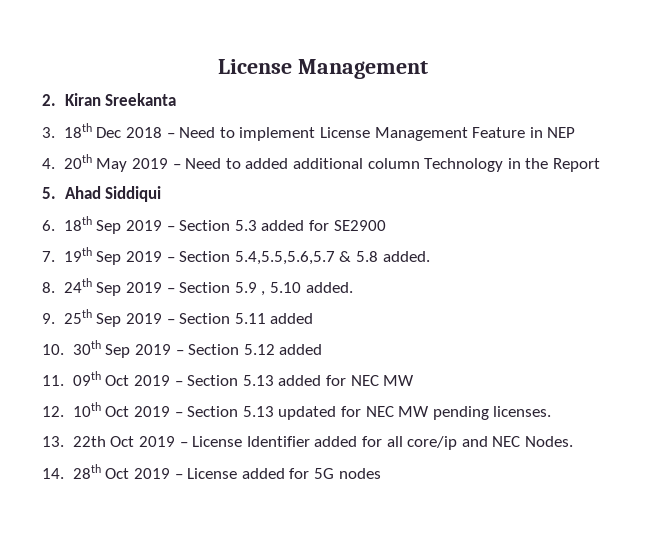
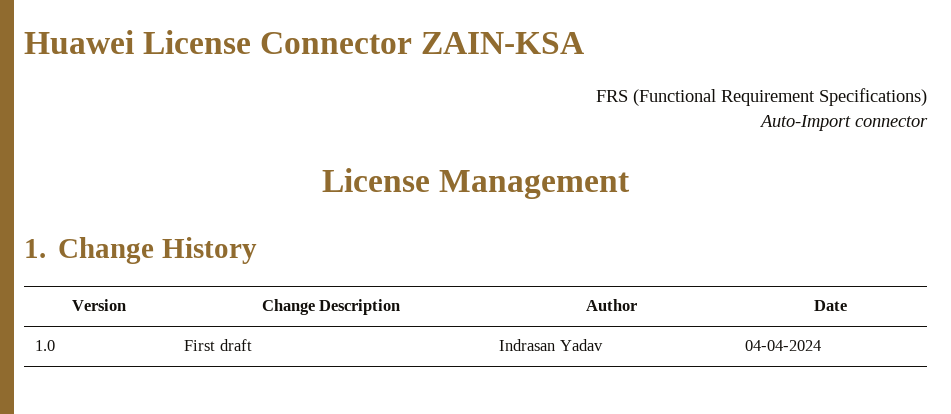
[218,59,428,79] [42,93,177,106] [42,123,576,141] [42,154,600,172] [42,186,162,202] [42,216,386,234] [42,247,430,265] [42,278,353,296] [42,309,314,327] [42,340,323,358] [42,371,415,386] [42,402,552,420] [42,436,573,450] [42,464,381,479] License Management // 2. Kiran Sreekanta // 3. 18th Dec 2018 – Need to implement License Management Feature in NEP // 4. 20th May 2019 – Need to added additional column Technology in the Report // 5. Ahad Siddiqui // 6. 18th Sep 2019 – Section 5.3 added for SE2900 // 7. 19th Sep 2019 – Section 5.4,5.5,5.6,5.7 & 5.8 added. // 8. 24th Sep 2019 – Section 5.9 , 5.10 added. // 9. 25th Sep 2019 – Section 5.11 added // 10. 30th Sep 2019 – Section 5.12 added // 11. 09th Oct 2019 – Section 5.13 added for NEC MW // 12. 10th Oct 2019 – Section 5.13 updated for NEC MW pending licenses. // 13. 22th Oct 2019 – License Identifier added for all core/ip and NEC Nodes. // 14. 28th Oct 2019 – License added for 5G nodes -> [24,30,585,54] [596,88,927,106] [759,115,928,131] [321,168,631,199] [24,237,257,264] [72,299,126,311] [261,299,401,315] [586,299,637,311] [814,300,847,311] [35,340,56,351] [184,339,252,351] [499,339,603,351] [745,340,822,351] Huawei License Connector ZAIN-KSA // FRS (Functional Requirement Specifications) // Auto-Import connector // License Management // 1. Change History // Version | Change Description | Author | Date // 1.0 | First draft | Indrasan Yadav | 04-04-2024

